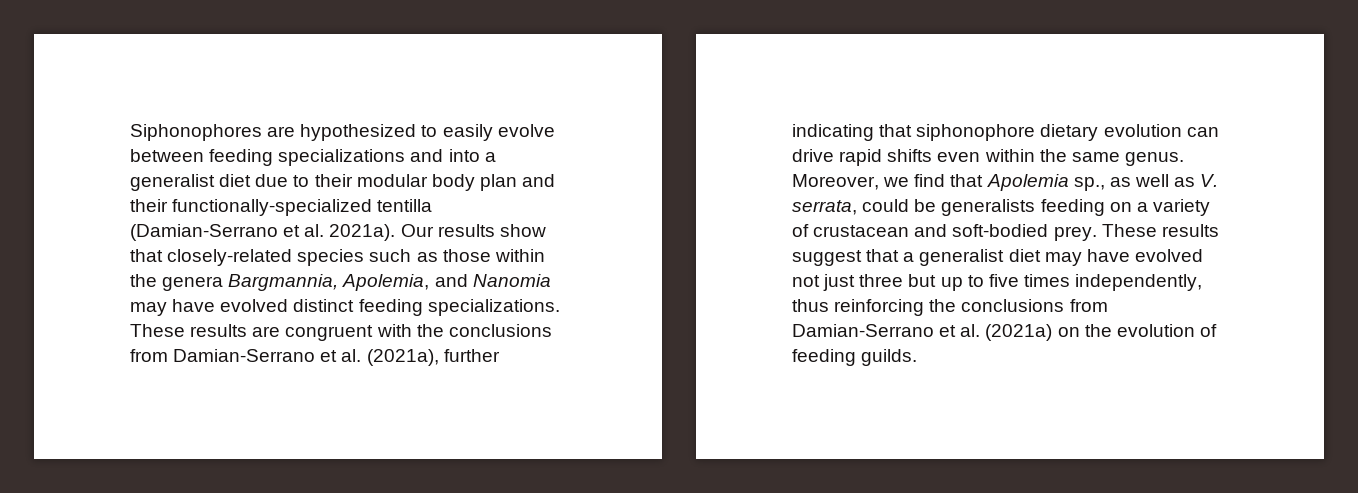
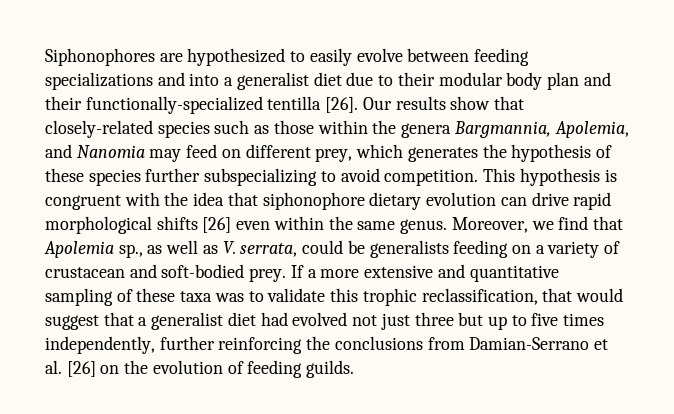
[130,224,396,241] (Damian-Serrano et al. 2021a). -> [325,97,359,113] [26].
[172,299,560,316] [130,324,552,341] [130,349,500,366] [792,124,874,141] have evolved distinct feeding specializations. These results are congruent with the conclusions from Damian-Serrano et al. (2021a), further indicating -> [186,144,612,162] [45,168,617,186] [45,192,225,210] feed on different prey, which generates the hypothesis of these species further subspecializing to avoid competition. This hypothesis is congruent with the idea
[887,149,933,162] shifts -> [45,216,232,234] morphological shifts [26]
[1101,224,1219,237] These results -> [290,264,559,282] [45,288,623,306] If a more extensive and quantitative sampling of these taxa was to validate this trophic reclassification, that would
[1044,249,1130,266] may have -> [260,312,288,326] had
[792,299,829,312] thus -> [159,336,215,350] further
[985,324,1053,341] (2021a) -> [66,361,96,377] [26]

